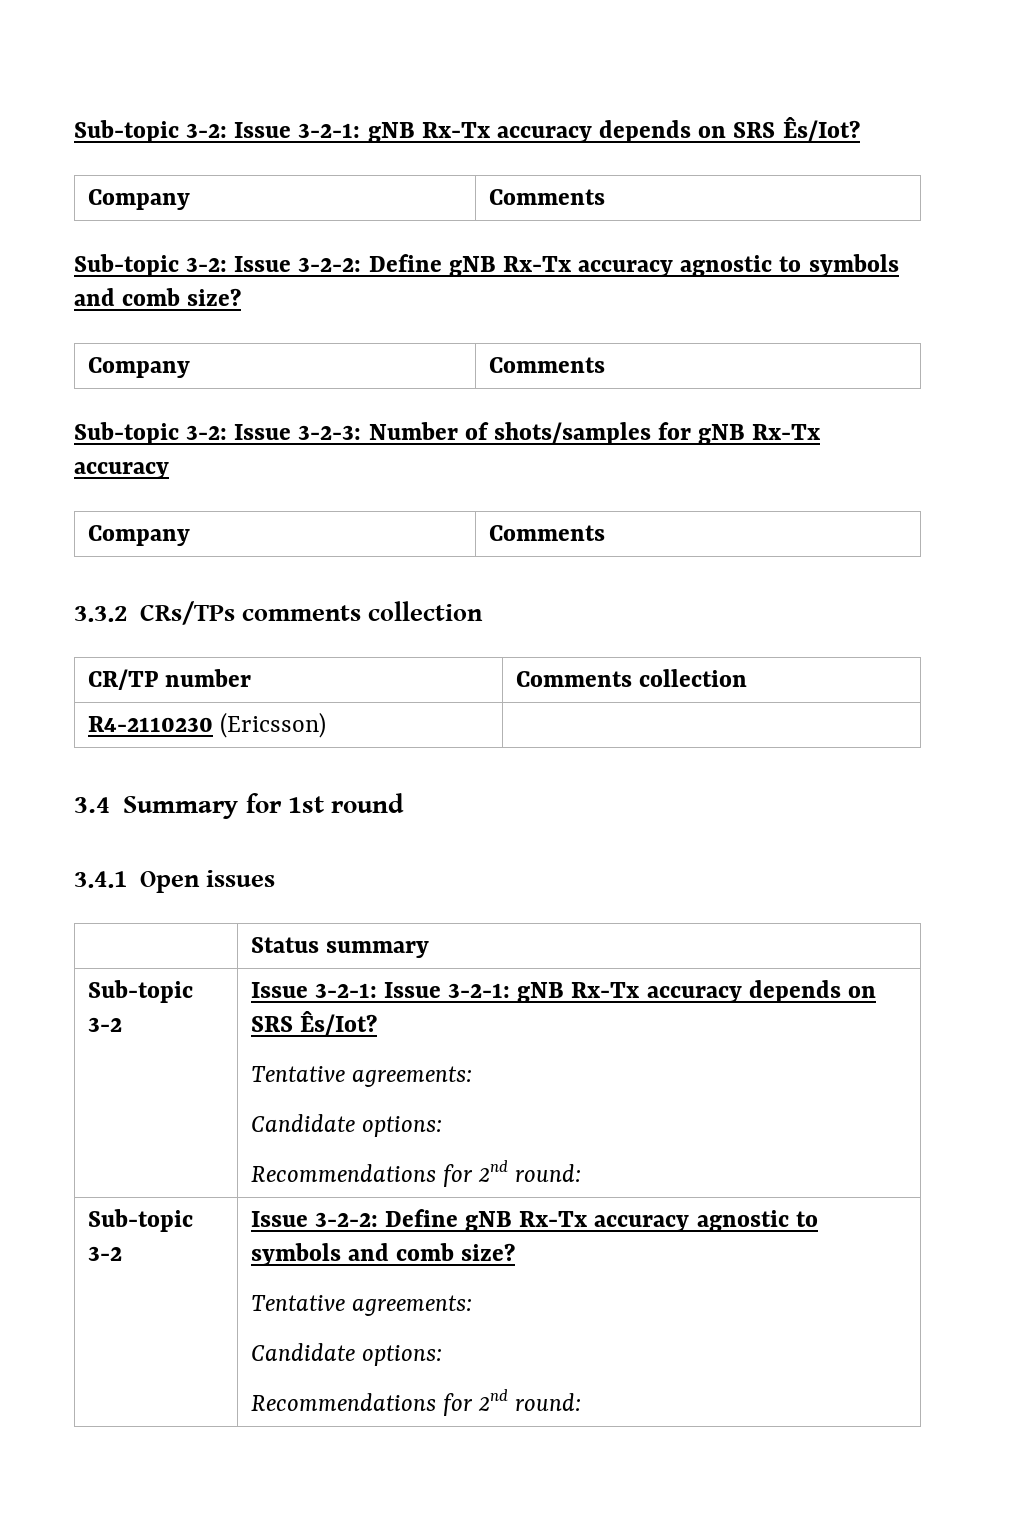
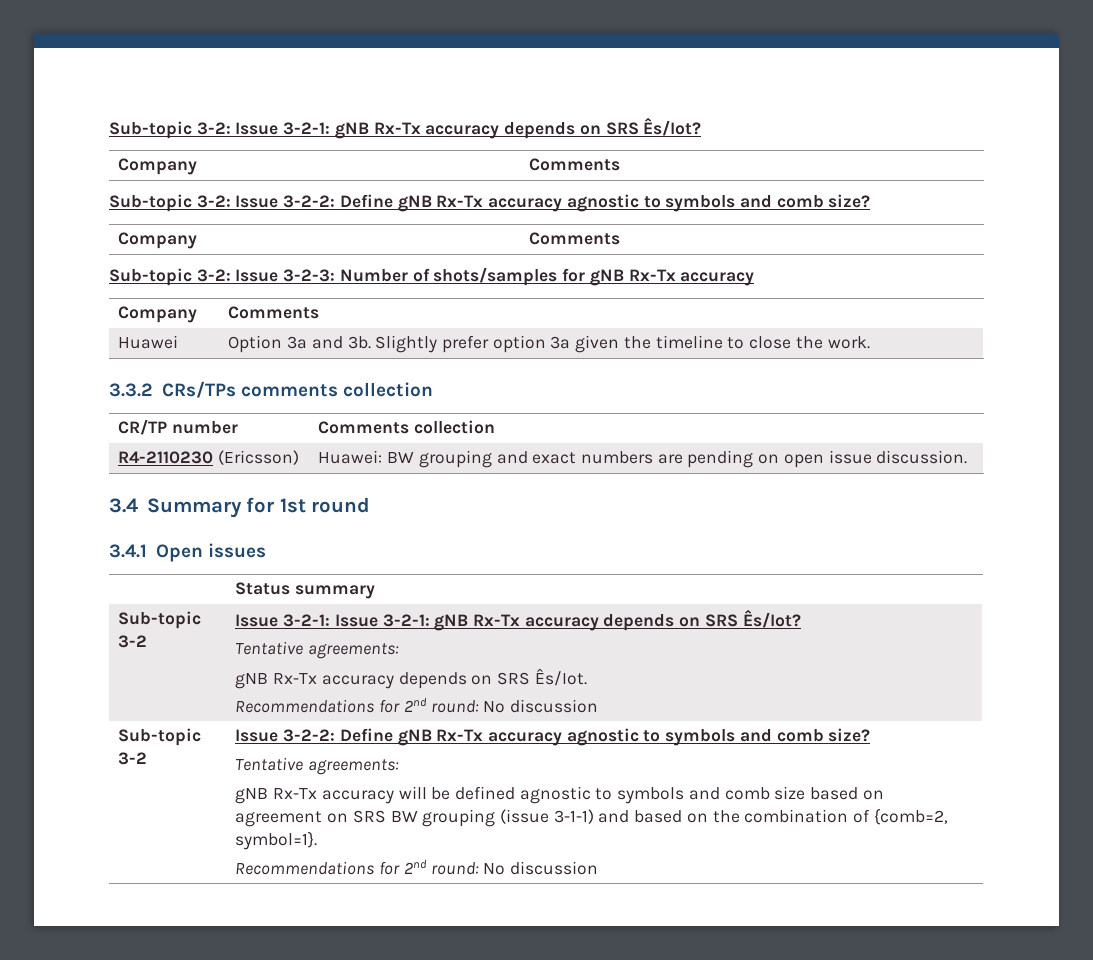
(605, 533) none -> [118,335,179,349] [228,335,870,353] // Huawei | Option 3a and 3b. Slightly prefer option 3a given the timeline to close the work.
(326, 725) none -> [318,450,968,468] Huawei: BW grouping and exact numbers are pending on open issue discussion.
[250,1114,442,1137] [250,1160,582,1187] Candidate options: // Recommendations for 2nd round: -> [235,668,587,689] [235,697,599,713] gNB Rx-Tx accuracy depends on SRS Ês/Iot. // Recommendations for 2nd round: No discussion
[250,1343,442,1366] [250,1389,582,1416] Candidate options: // Recommendations for 2nd round: -> [235,786,884,804] [235,808,948,827] [235,831,318,850] [235,859,599,875] gNB Rx-Tx accuracy will be defined agnostic to symbols and comb size based on agreement on SRS BW grouping (issue 3-1-1) and based on the combination of {comb=2, symbol=1}. // Recommendations for 2nd round: No discussion

